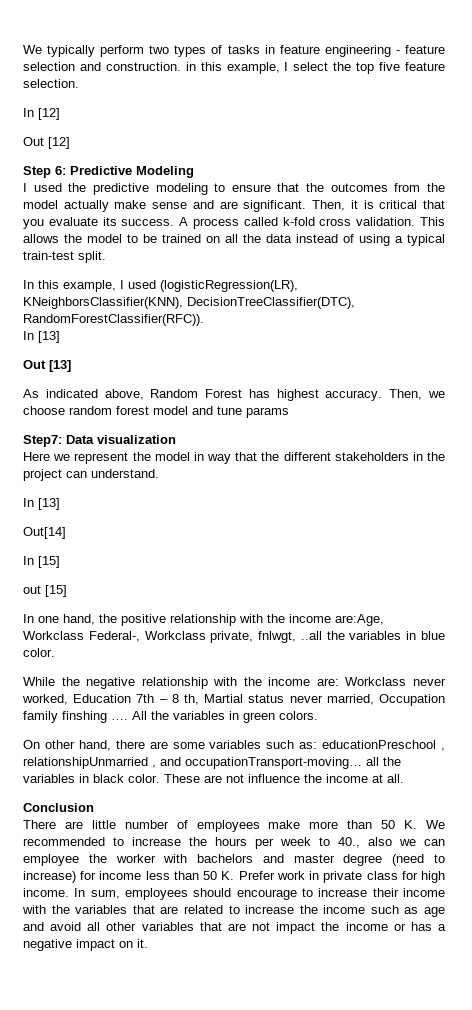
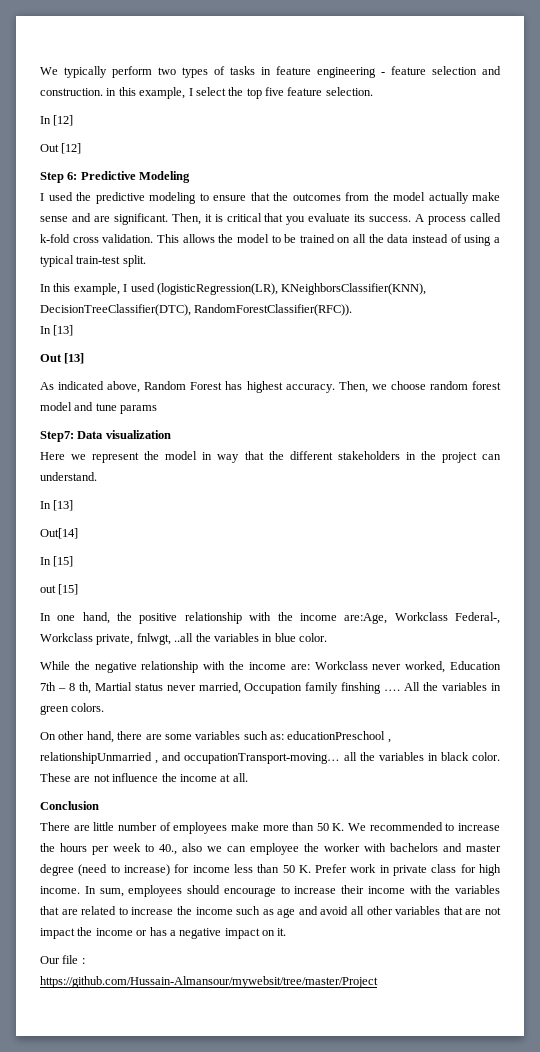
(148, 943) none -> [40,955,85,964] [40,976,378,988] // Our file : // https://github.com/Hussain-Almansour/mywebsit/tree/master/Project

